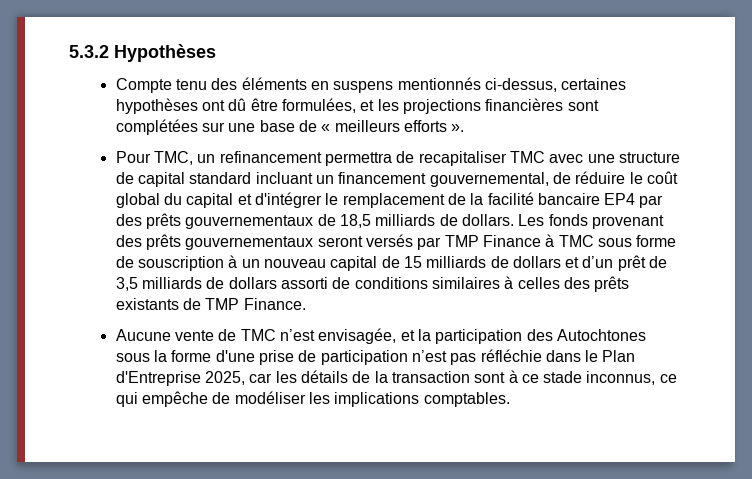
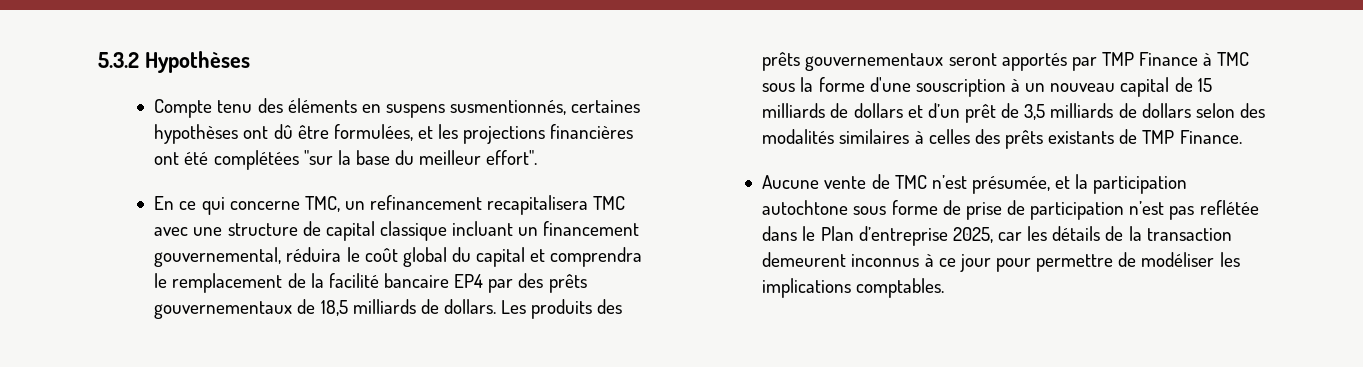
[397,77,557,92] mentionnés ci-dessus, -> [450,100,567,115] susmentionnés,
[567,100,599,111] [115,119,465,135] [115,151,507,166] sont complétées sur une base de « meilleurs efforts ». // Pour TMC, un refinancement permettra de recapitaliser -> [154,150,538,170] [154,195,589,215] ont été complétées "sur la base du meilleur effort". // En ce qui concerne TMC, un refinancement recapitalisera
[189,172,252,184] standard -> [379,221,447,241] classique
[552,171,626,184] de réduire -> [286,247,342,262] réduira
[254,192,322,208] d'intégrer -> [550,247,643,267] comprendra
[548,214,664,229] fonds provenant -> [531,299,593,319] produits
[365,234,413,247] versés -> [1001,53,1067,71] apportés
[636,235,677,247] [115,256,134,268] forme de -> [800,77,911,92] la forme d'une
[280,277,428,289] assorti de conditions -> [1195,103,1265,118] [762,129,835,144] selon des modalités
[318,328,397,344] envisagée, -> [971,176,1050,194] présumée,
[526,329,646,341] [115,350,255,362] des Autochtones sous la forme d'une -> [762,200,961,215] autochtone sous forme de
[480,349,542,362] réfléchie -> [1199,200,1259,215] reflétée
[115,371,201,386] d'Entreprise -> [858,226,948,246] d’entreprise
[474,370,677,385] [115,391,208,407] sont à ce stade inconnus, ce qui empêche -> [762,252,1114,272] demeurent inconnus à ce jour pour permettre

